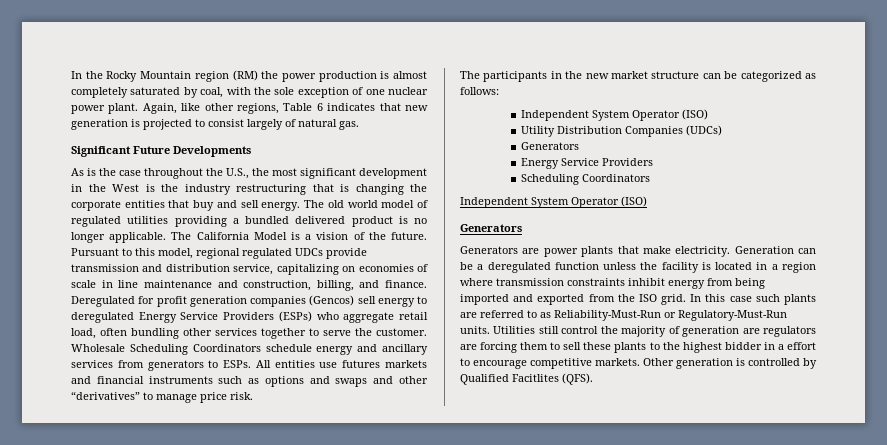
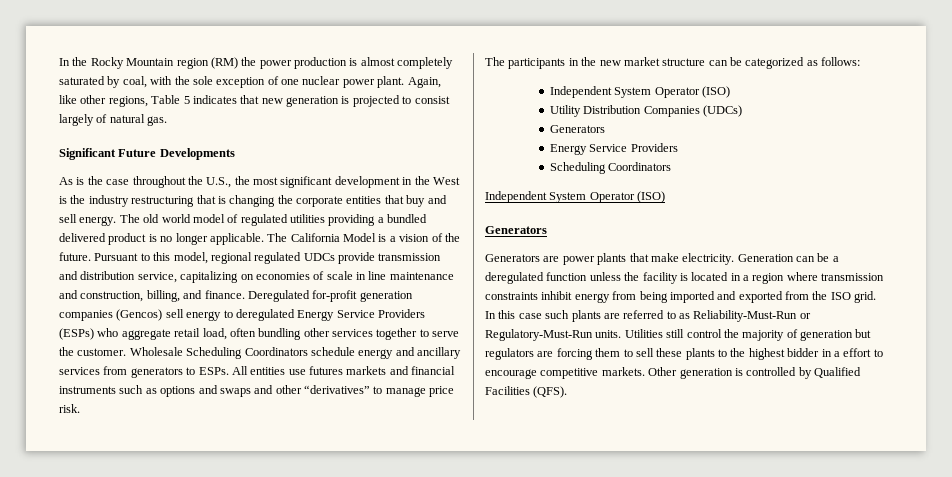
[316,103,323,111] 6 -> [183,96,190,104] 5
[138,296,187,307] for profit -> [312,290,358,302] for-profit
[742,328,760,334] are -> [855,329,872,338] but
[512,374,559,382] Facitlites -> [485,386,530,395] Facilities

